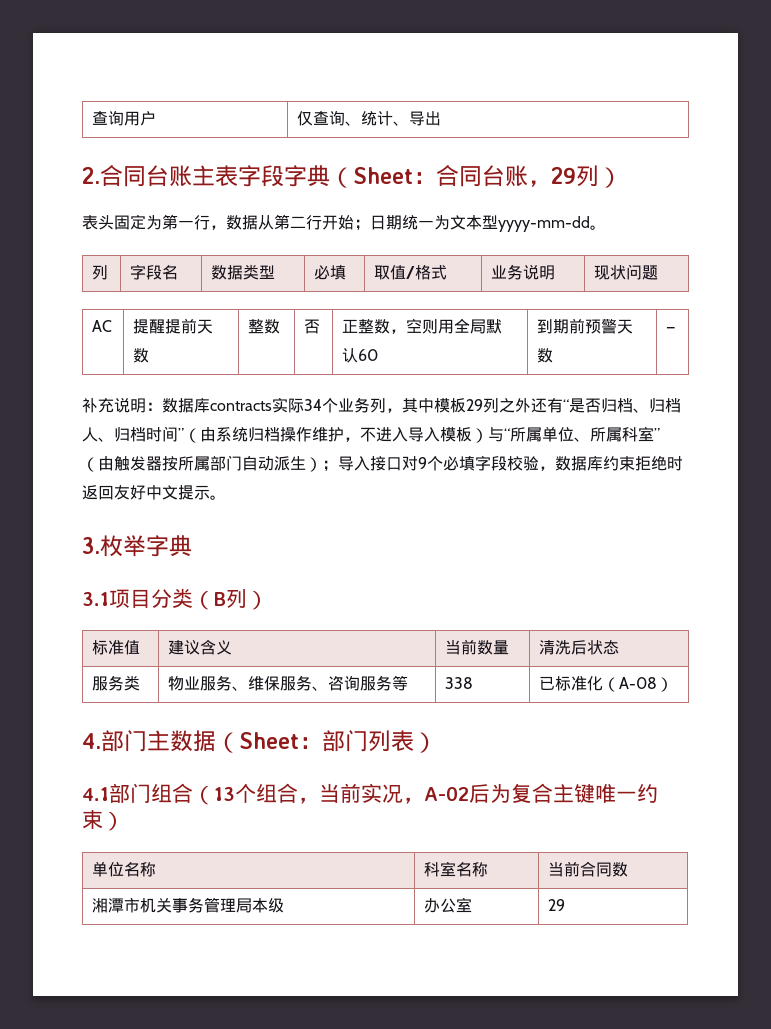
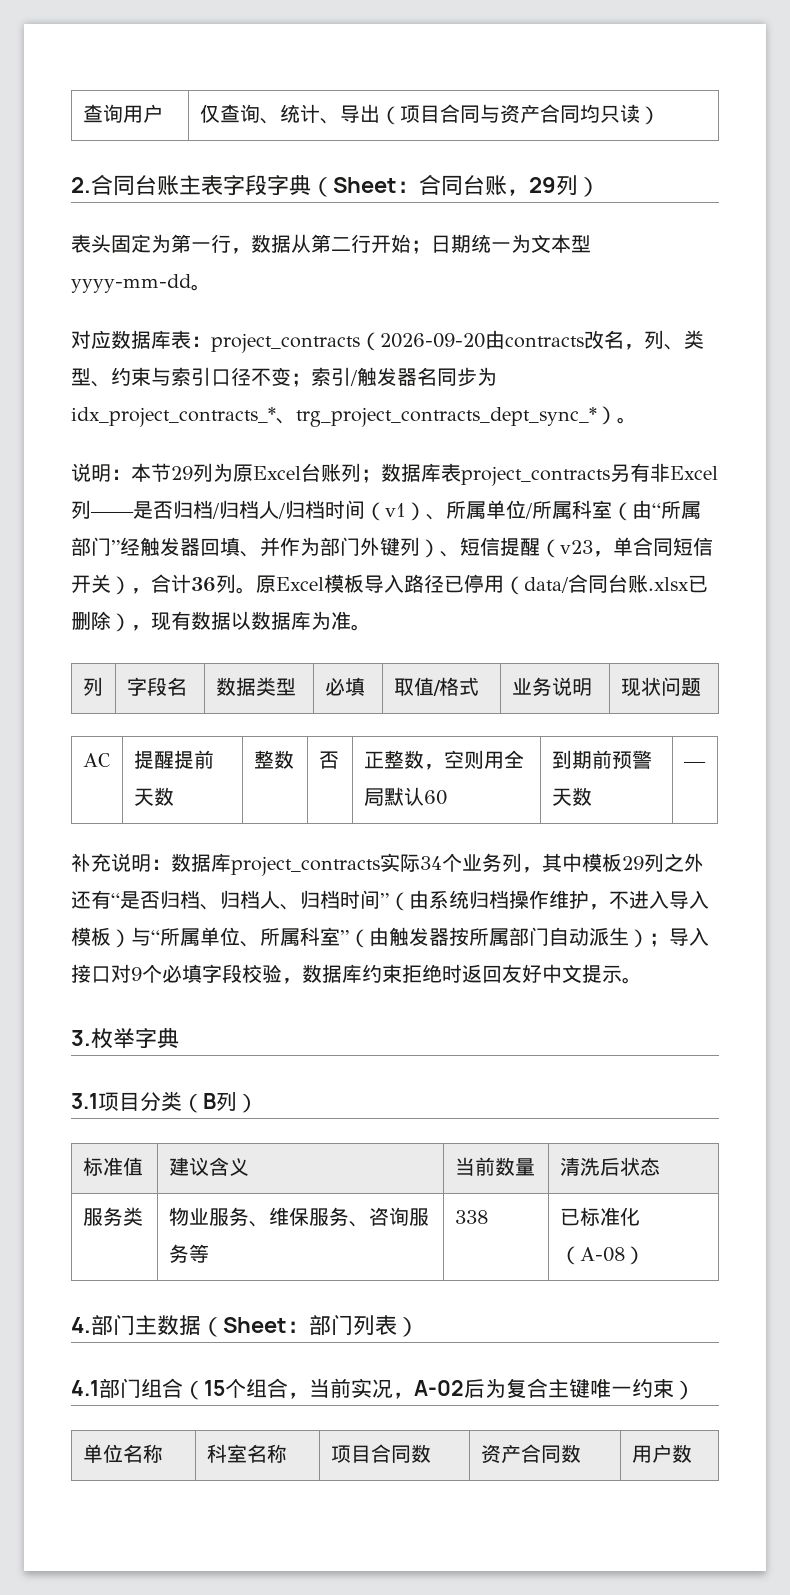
(442, 118) none -> [379,104,660,125] （项目合同与资产合同均只读）
(606, 227) none -> [71,330,704,353] [71,367,497,387] [71,406,637,427] [71,463,718,486] [71,500,701,521] [71,537,713,558] [71,574,708,595] [71,611,371,632] // 对应数据库表：project_contracts（2026-09-20由contracts改名，列、类型、约束与索引口径不变；索引/触发器名同步为idx_project_contracts_*、trg_project_contracts_dept_sync_*）。 // 说明：本节29列为原Excel台账列；数据库表project_contracts另有非Excel列——是否归档/归档人/归档时间（v1）、所属单位/所属科室（由“所属部门”经触发器回填、并作为部门外键列）、短信提醒（v23，单合同短信开关），合计36列。原Excel模板导入路径已停用（data/合同台账.xlsx已删除），现有数据以数据库为准。
[210,401,272,411] contracts -> [231,856,380,876] project_contracts
[214,787,235,801] 13 -> [204,1380,225,1396] 15
[548,861,629,877] [92,897,285,913] [424,897,473,913] [548,899,566,911] 当前合同数 // 湘潭市机关事务管理局本级 | 办公室 | 29 -> [330,1444,431,1463] [480,1444,581,1464] [631,1444,692,1463] 项目合同数 | 资产合同数 | 用户数

